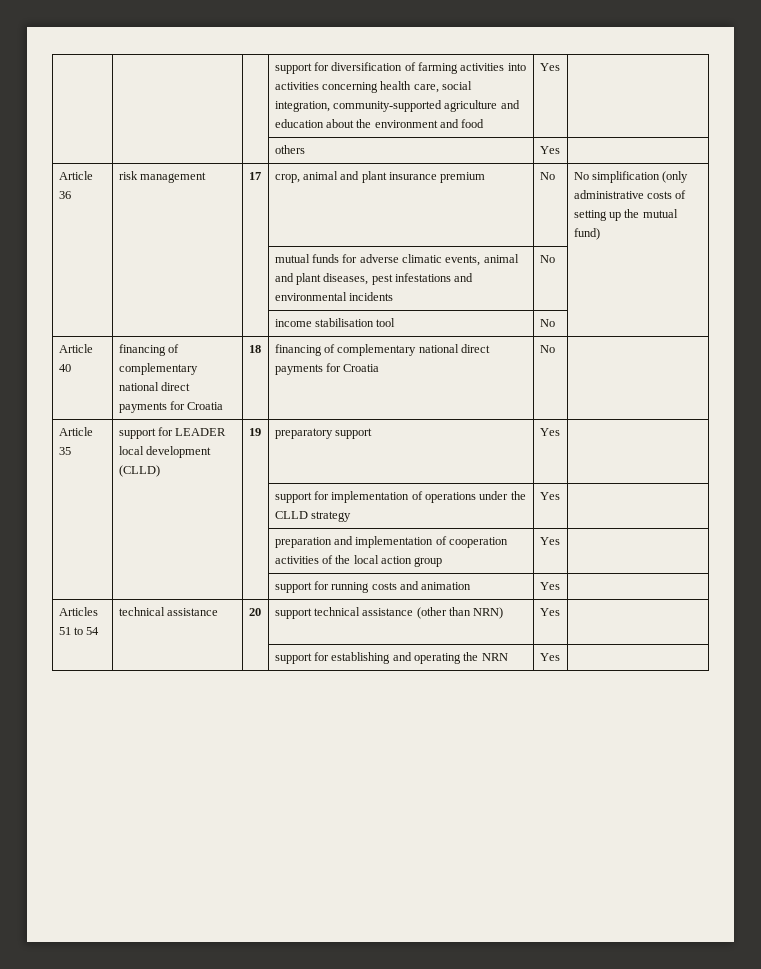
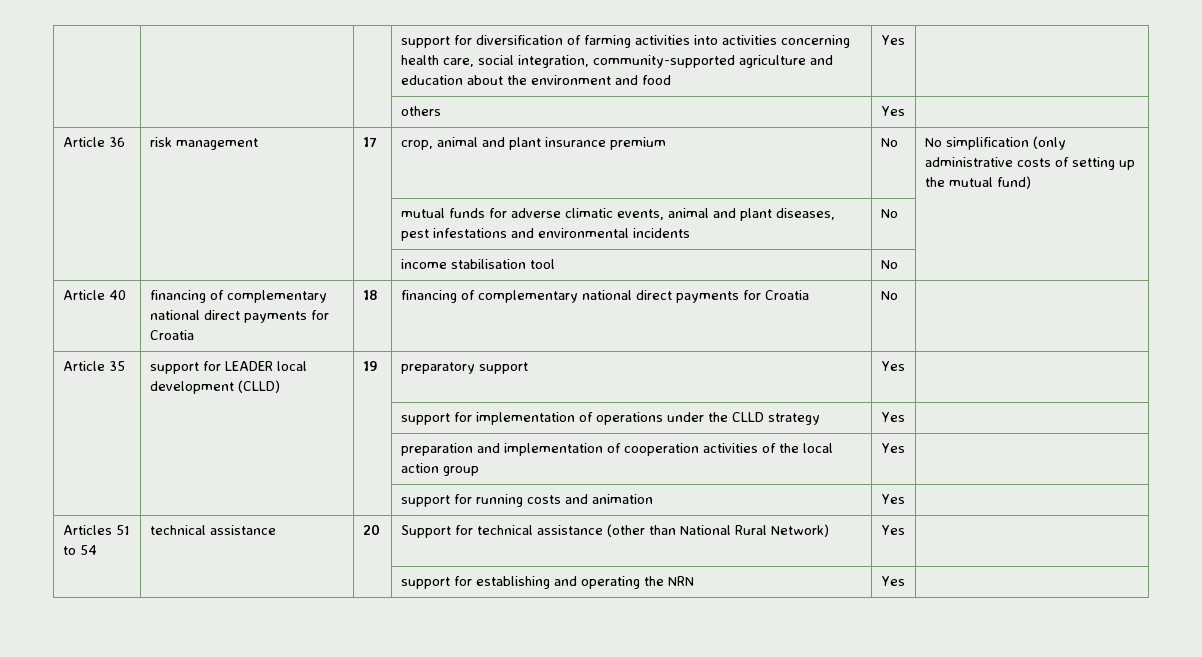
[274,608,312,619] support -> [400,525,473,538] Support for
[473,607,504,619] NRN) -> [679,524,829,537] National Rural Network)

